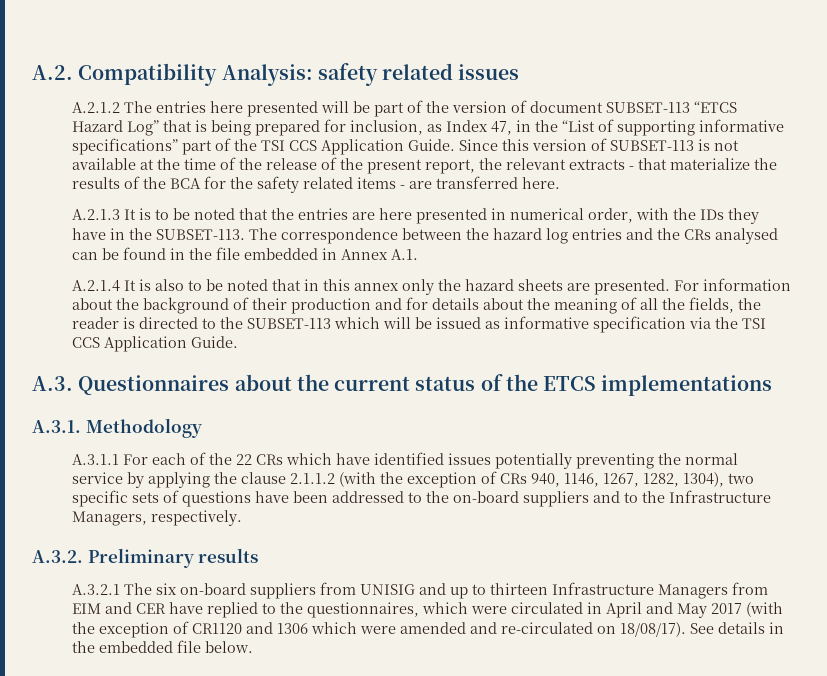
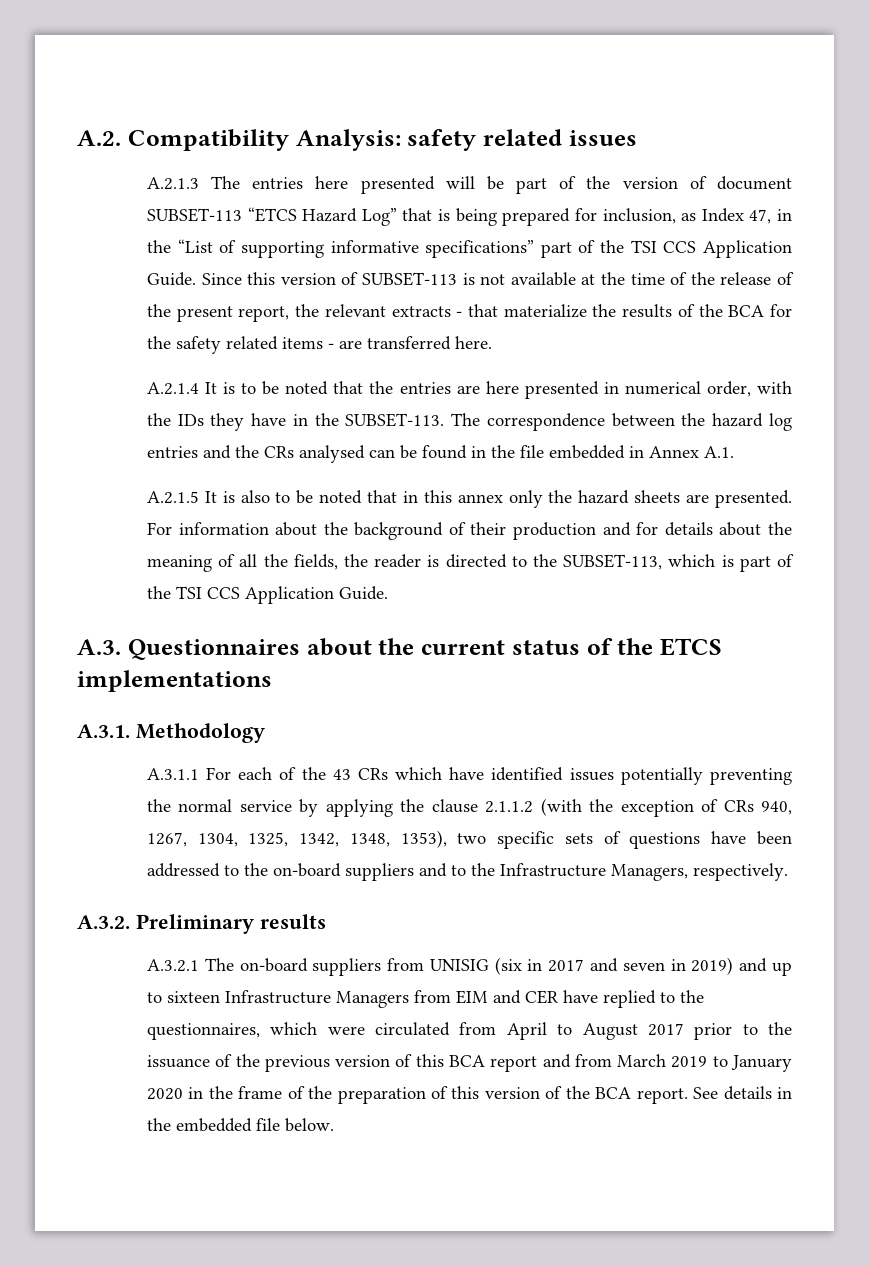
[72,102,121,113] A.2.1.2 -> [146,177,199,190] A.2.1.3
[72,209,121,220] A.2.1.3 -> [146,382,199,395] A.2.1.4
[72,280,121,292] A.2.1.4 -> [146,491,199,504] A.2.1.5
[247,316,712,333] SUBSET-113 which will be issued as informative specification via -> [563,554,794,572] SUBSET-113, which is part of
[236,454,253,465] 22 -> [332,769,351,780] 43
[564,472,725,487] 1146, 1267, 1282, 1304), -> [146,830,447,848] 1267, 1304, 1325, 1342, 1348, 1353),
[156,583,178,595] six -> (234, 964) none
(416, 589) none -> [494,957,734,975] (six in 2017 and seven in 2019)
[490,583,549,595] thirteen -> [166,991,220,1003] sixteen
[587,602,784,618] [72,621,687,638] in April and May 2017 (with the exception of CR1120 and 1306 which were amended and re-circulated on 18/08/17). -> [459,1022,792,1040] [146,1054,793,1072] [146,1086,688,1104] from April to August 2017 prior to the issuance of the previous version of this BCA report and from March 2019 to January 2020 in the frame of the preparation of this version of the BCA report.

